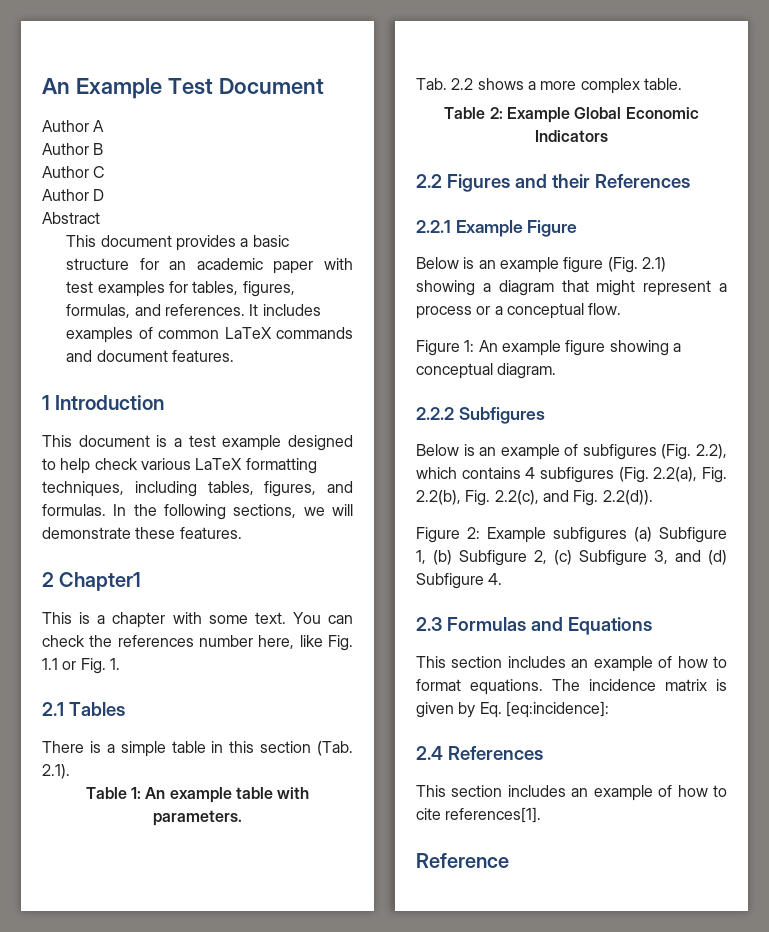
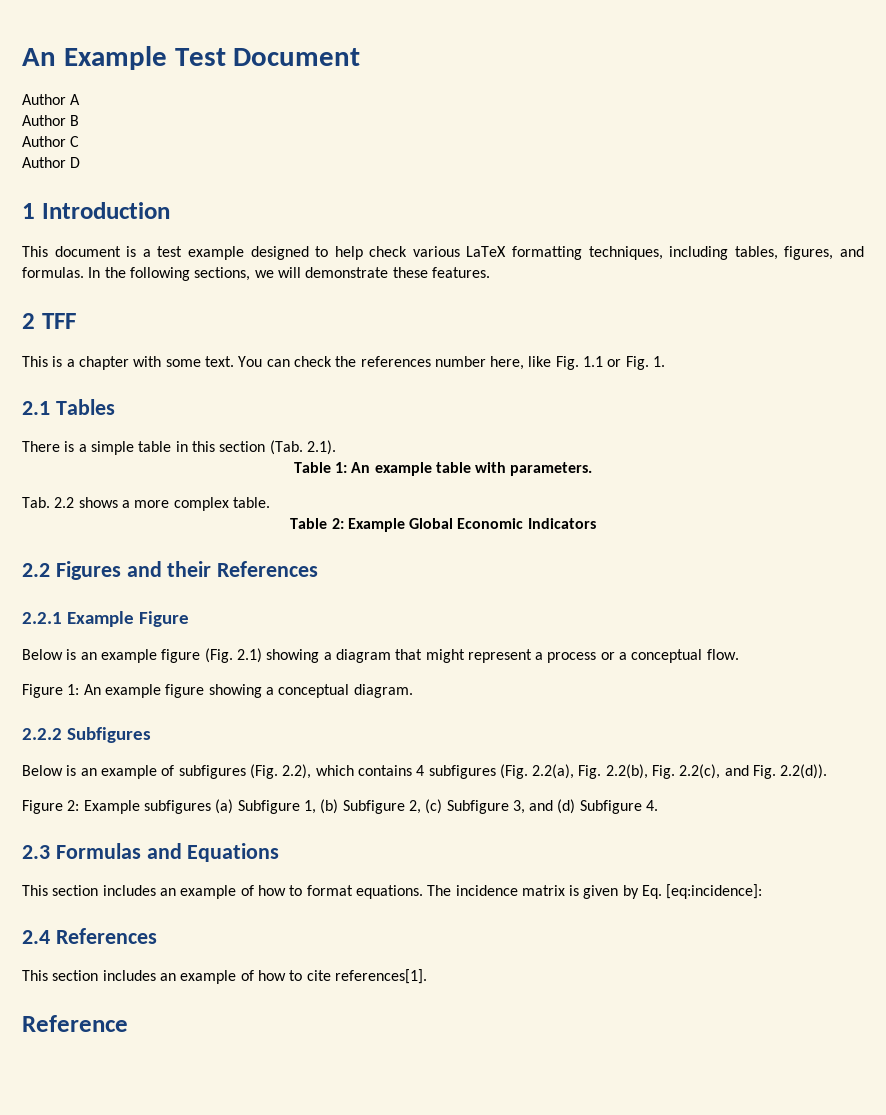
[42,212,100,224] [66,235,289,251] [66,258,353,274] [66,281,295,297] [66,304,321,318] [66,327,353,343] [66,350,234,362] // Abstract // This document provides a basic structure for an academic paper with test examples for tables, figures, formulas, and references. It includes examples of common LaTeX commands and document features. -> (81, 162) none
[59,572,142,591] Chapter1 -> [41,313,76,329] TFF

